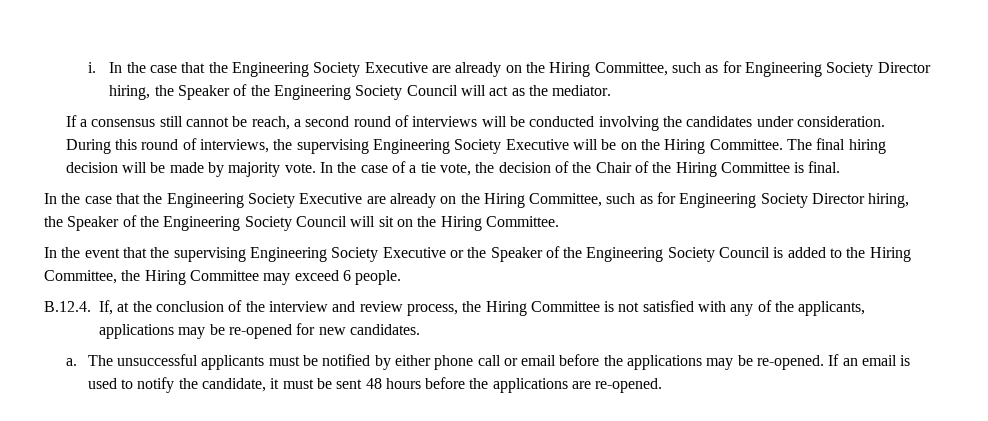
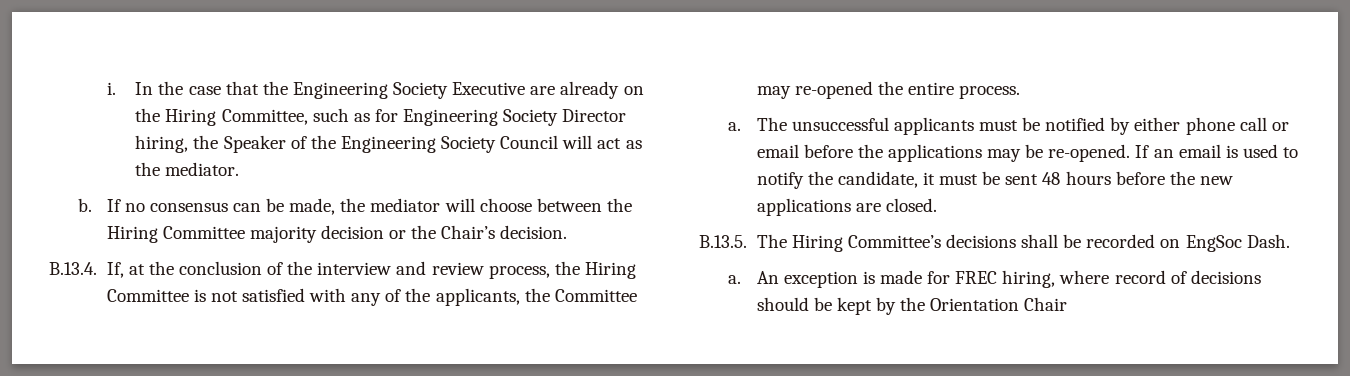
[65,115,885,131] [65,138,886,154] [65,161,841,177] [44,192,910,208] [44,215,559,231] [44,246,911,262] [44,270,402,285] [44,301,91,312] If a consensus still cannot be reach, a second round of interviews will be conducted involving the candidates under consideration. During this round of interviews, the supervising Engineering Society Executive will be on the Hiring Committee. The final hiring decision will be made by majority vote. In the case of a tie vote, the decision of the Chair of the Hiring Committee is final. // In the case that the Engineering Society Executive are already on the Hiring Committee, such as for Engineering Society Director hiring, the Speaker of the Engineering Society Council will sit on the Hiring Committee. // In the event that the supervising Engineering Society Executive or the Speaker of the Engineering Society Council is added to the Hiring Committee, the Hiring Committee may exceed 6 people. // B.12.4. -> [77,198,632,215] [106,225,568,243] [49,262,97,275] b. If no consensus can be made, the mediator will choose between the Hiring Committee majority decision or the Chair’s decision. // B.13.4.
[99,323,420,339] applications may be re-opened for new candidates. -> [524,288,637,302] [756,81,1021,99] the Committee may re-opened the entire process.
(489, 383) none -> [1199,176,1233,185] new
[595,378,663,393] re-opened. -> [885,198,937,212] [699,234,1290,252] [727,270,1261,288] [756,297,1068,315] closed. // B.13.5. The Hiring Committee’s decisions shall be recorded on EngSoc Dash. // a. An exception is made for FREC hiring, where record of decisions should be kept by the Orientation Chair

